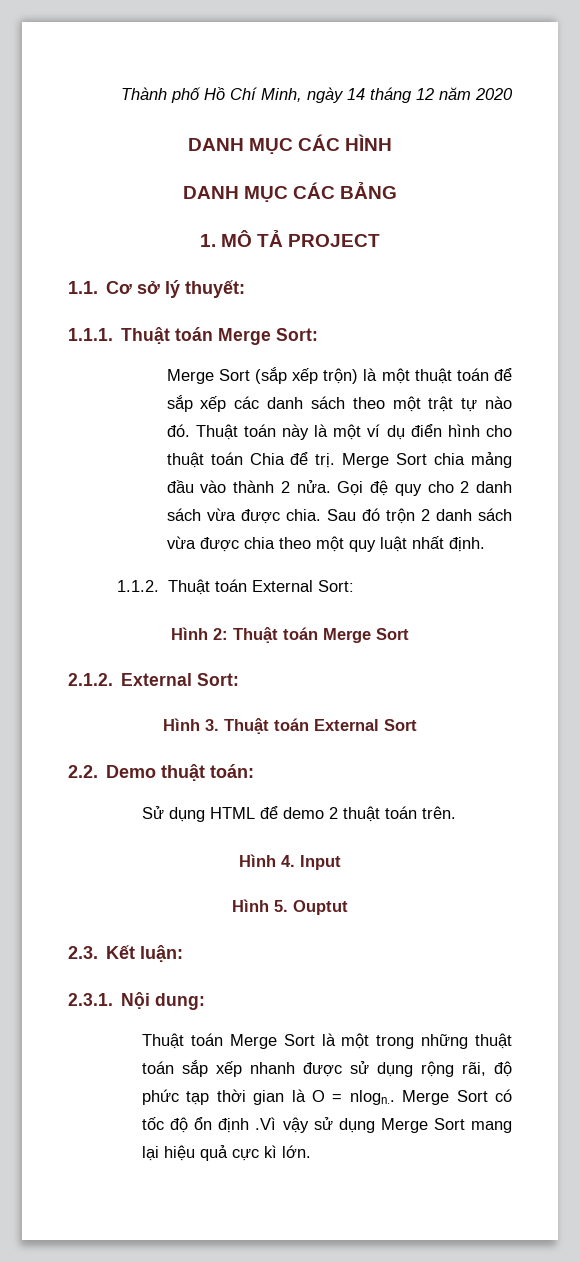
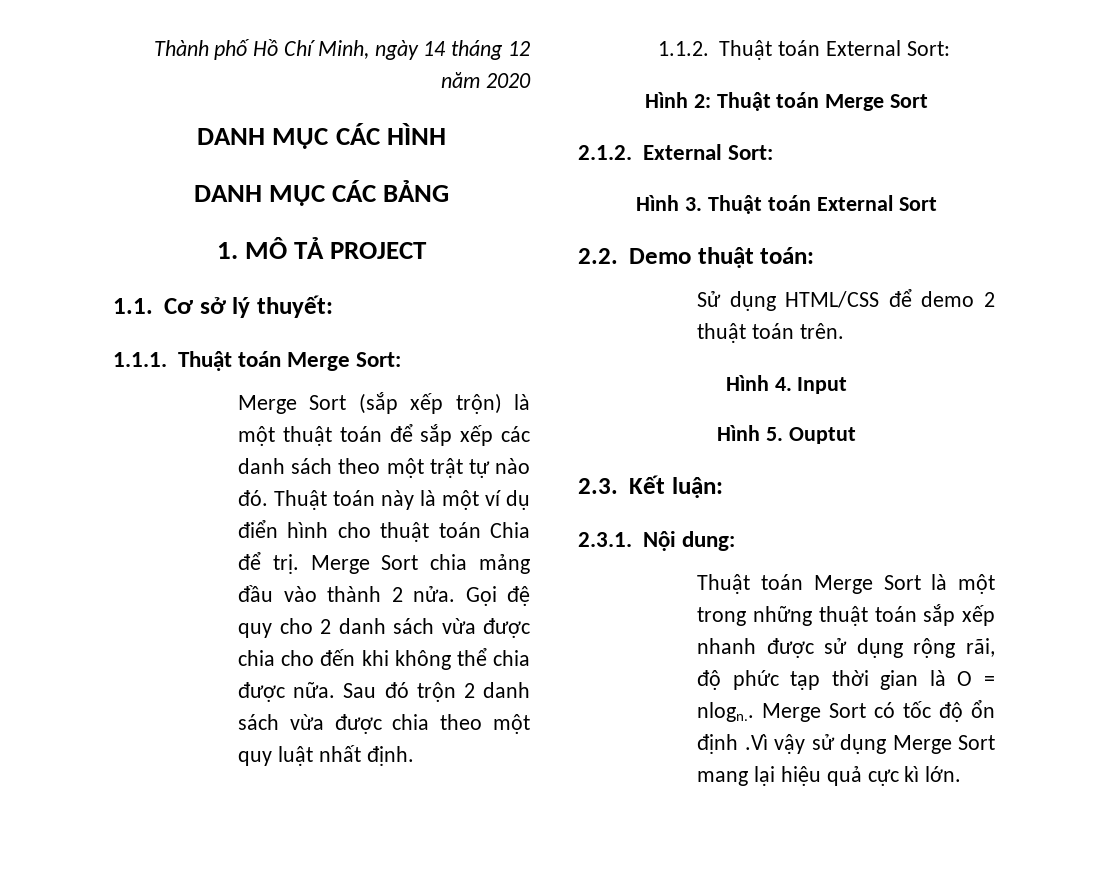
[285,509,321,521] chia. -> [238,648,530,670] [238,682,336,702] chia cho đến khi không thể chia được nữa.
[209,807,255,819] HTML -> [785,291,880,308] HTML/CSS

